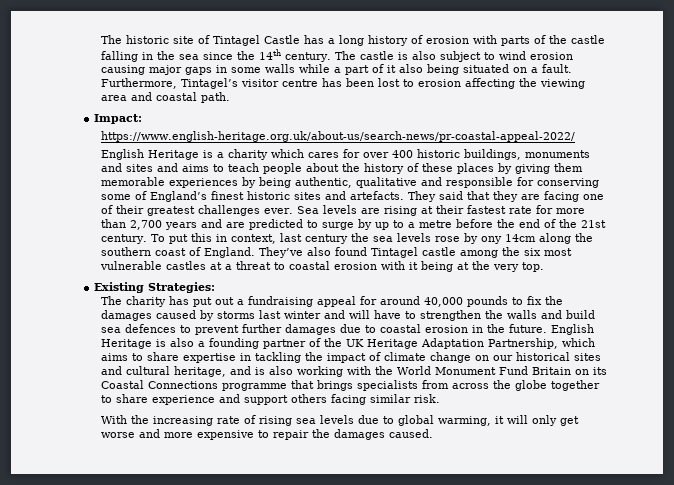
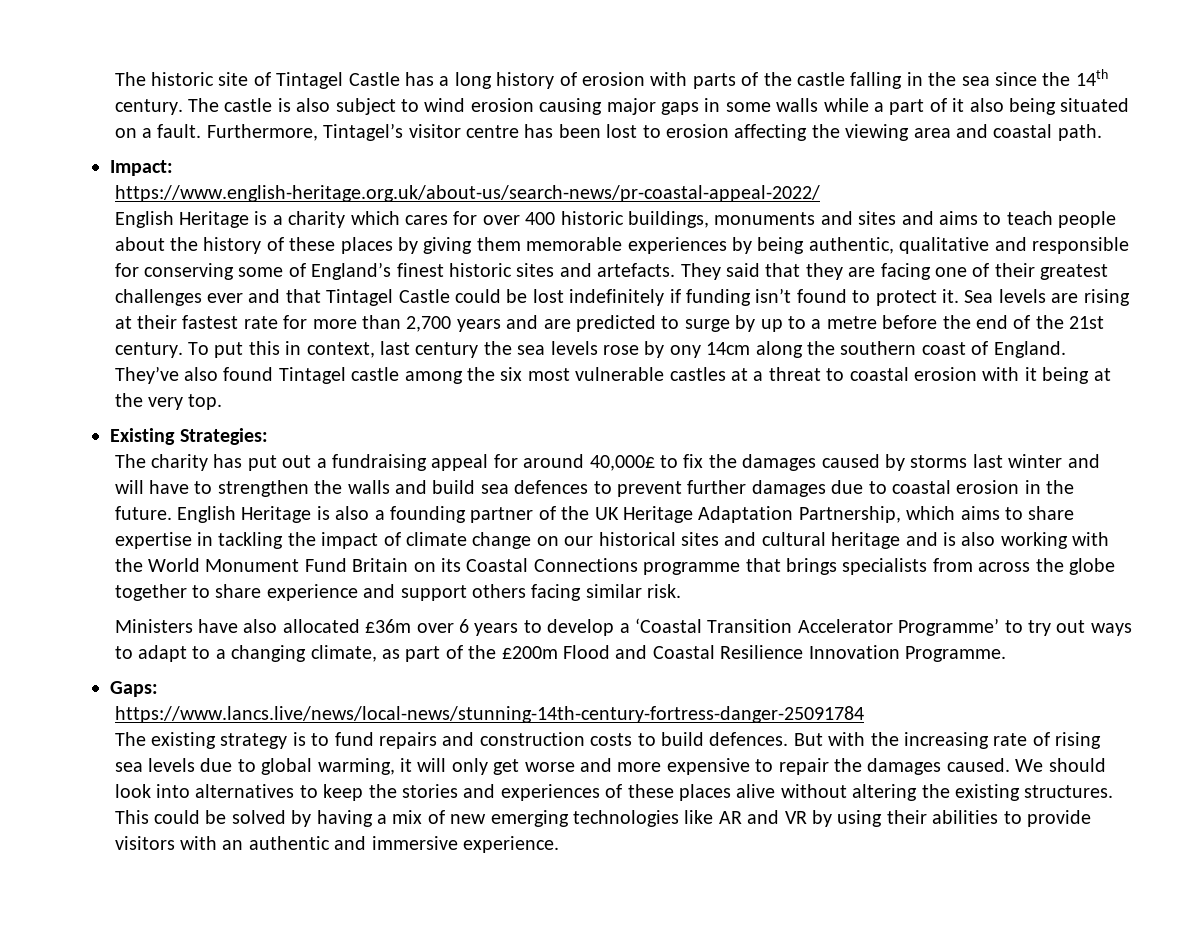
[264,208,294,214] ever. -> [206,288,959,306] ever and that Tintagel Castle could be lost indefinitely if funding isn’t found to protect it.
[424,296,509,307] 40,000 pounds -> [589,455,655,471] 40,000£
[174,366,227,377] heritage, -> [831,532,901,549] heritage
[101,415,128,424] With -> [114,618,1132,636] [114,645,1006,662] [110,681,159,697] [114,706,864,723] [114,732,866,749] Ministers have also allocated £36m over 6 years to develop a ‘Coastal Transition Accelerator Programme’ to try out ways to adapt to a changing climate, as part of the £200m Flood and Coastal Resilience Innovation Programme. // Gaps: // https://www.lancs.live/news/local-news/stunning-14th-century-fortress-danger-25091784 // The existing strategy is to fund repairs and construction costs to build defences. But with
(434, 433) none -> [1015,758,1106,772] [114,784,1114,801] [114,810,1091,827] [114,836,559,853] We should look into alternatives to keep the stories and experiences of these places alive without altering the existing structures. This could be solved by having a mix of new emerging technologies like AR and VR by using their abilities to provide visitors with an authentic and immersive experience.

